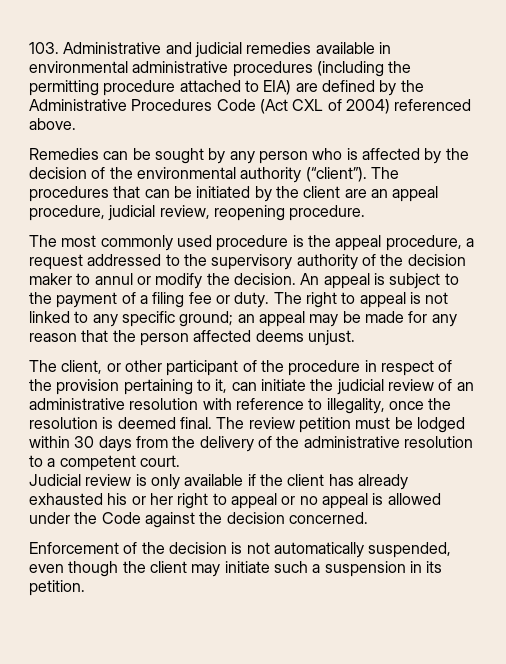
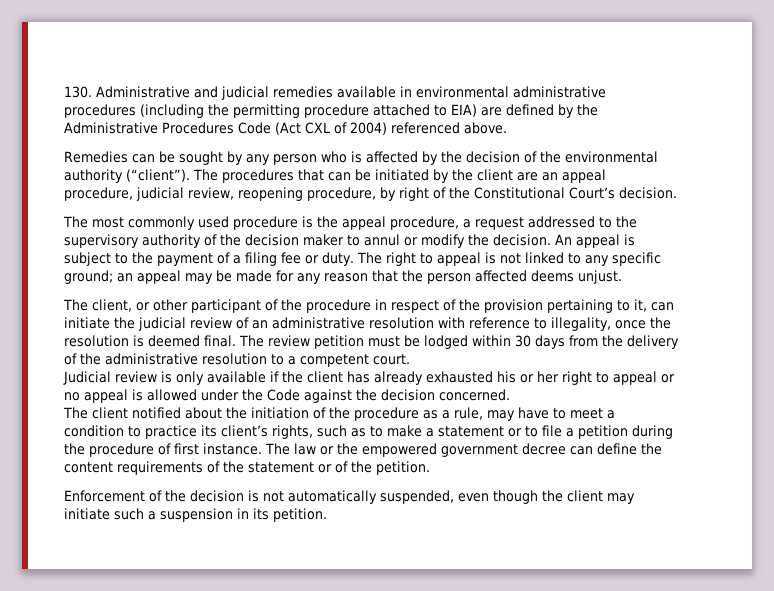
[29,42,59,54] 103. -> [64,86,92,98] 130.
[289,205,366,221] procedure. -> [307,187,677,201] procedure, by right of the Constitutional Court’s decision.
(368, 518) none -> [63,407,615,421] [64,425,673,439] [64,443,662,457] [64,461,430,475] // The client notified about the initiation of the procedure as a rule, may have to meet a condition to practice its client’s rights, such as to make a statement or to file a petition during the procedure of first instance. The law or the empowered government decree can define the content requirements of the statement or of the petition.

